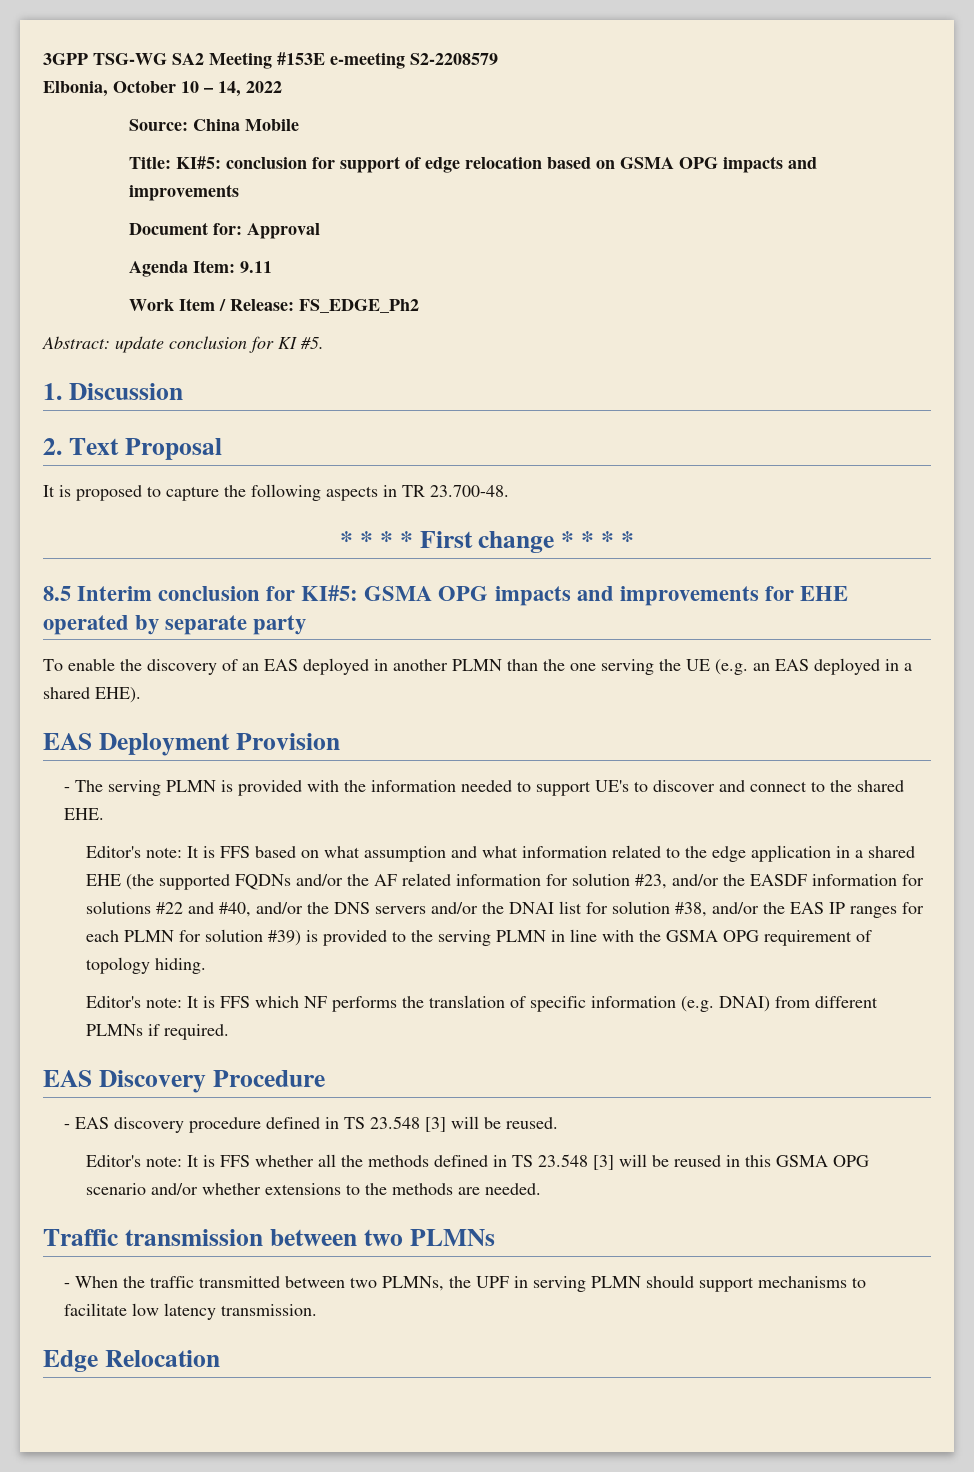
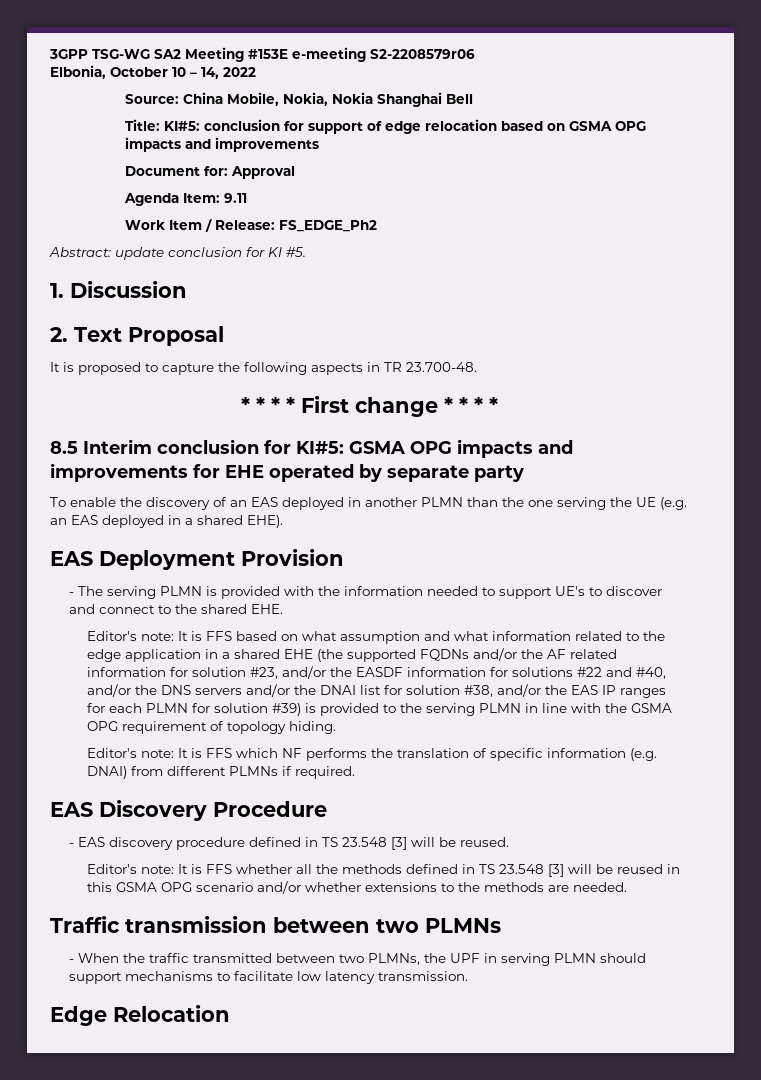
[410,53,498,65] S2-2208579 -> [370,49,475,59] S2-2208579r06
[244,119,299,131] Mobile -> [226,92,473,107] Mobile, Nokia, Nokia Shanghai Bell

